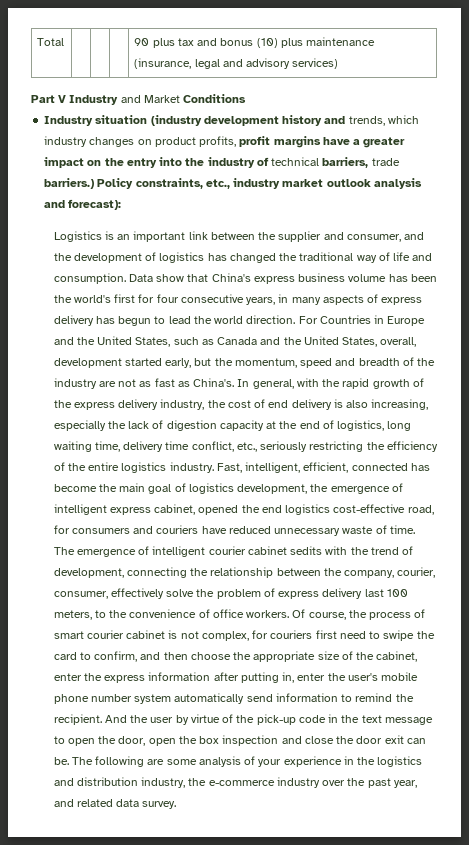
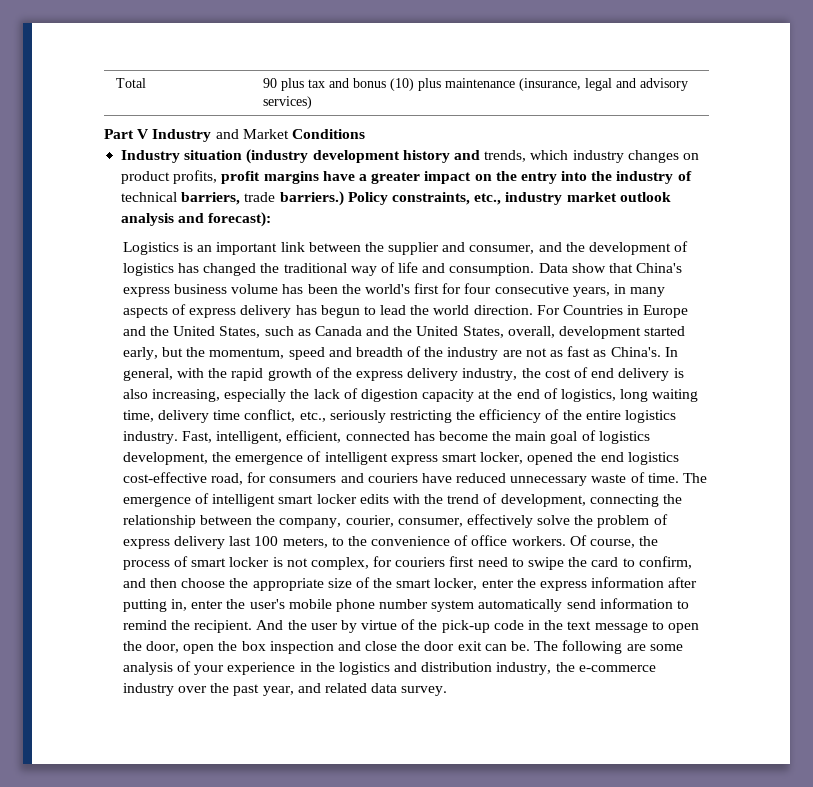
[154,504,196,515] cabinet, -> [441,452,524,464] smart locker,
[208,546,323,555] courier cabinet sedits -> [278,494,389,504] smart locker edits
[86,630,166,639] courier cabinet -> [229,557,270,567] locker
[376,651,418,662] cabinet, -> [396,578,478,590] smart locker,

